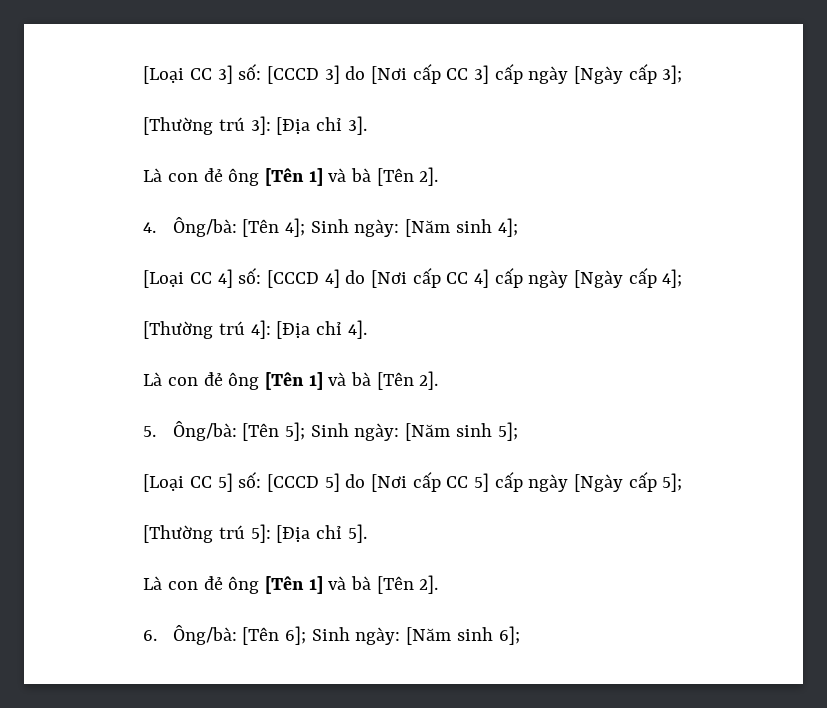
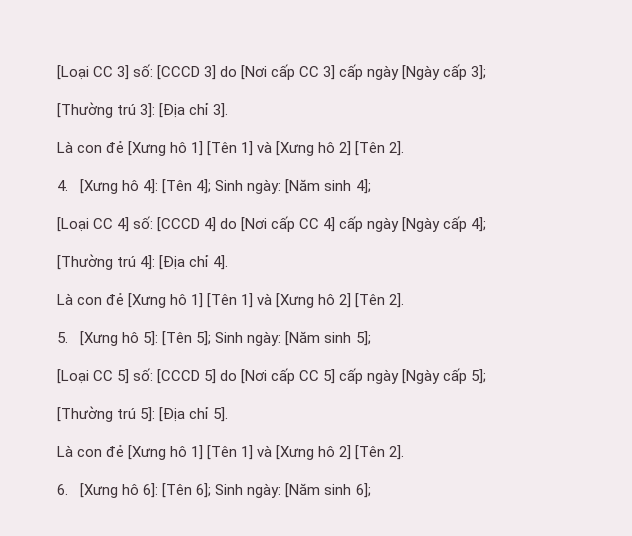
[228,168,372,186] ông [Tên 1] và bà -> [127,141,352,156] [Xưng hô 1] [Tên 1] và [Xưng hô 2]
[172,217,237,237] Ông/bà: -> [80,179,159,194] [Xưng hô 4]:
[228,372,372,390] ông [Tên 1] và bà -> [127,293,352,308] [Xưng hô 1] [Tên 1] và [Xưng hô 2]
[172,421,237,441] Ông/bà: -> [80,331,159,346] [Xưng hô 5]:
[228,576,372,594] ông [Tên 1] và bà -> [127,445,352,460] [Xưng hô 1] [Tên 1] và [Xưng hô 2]
[172,625,237,645] Ông/bà: -> [80,483,159,498] [Xưng hô 6]:

